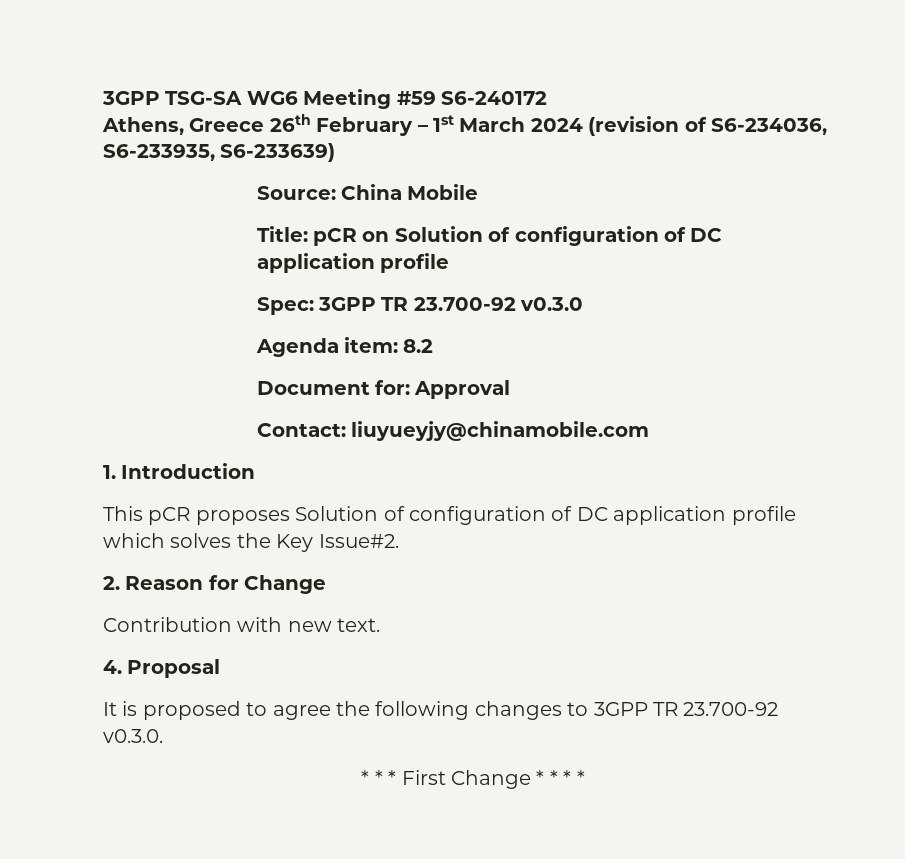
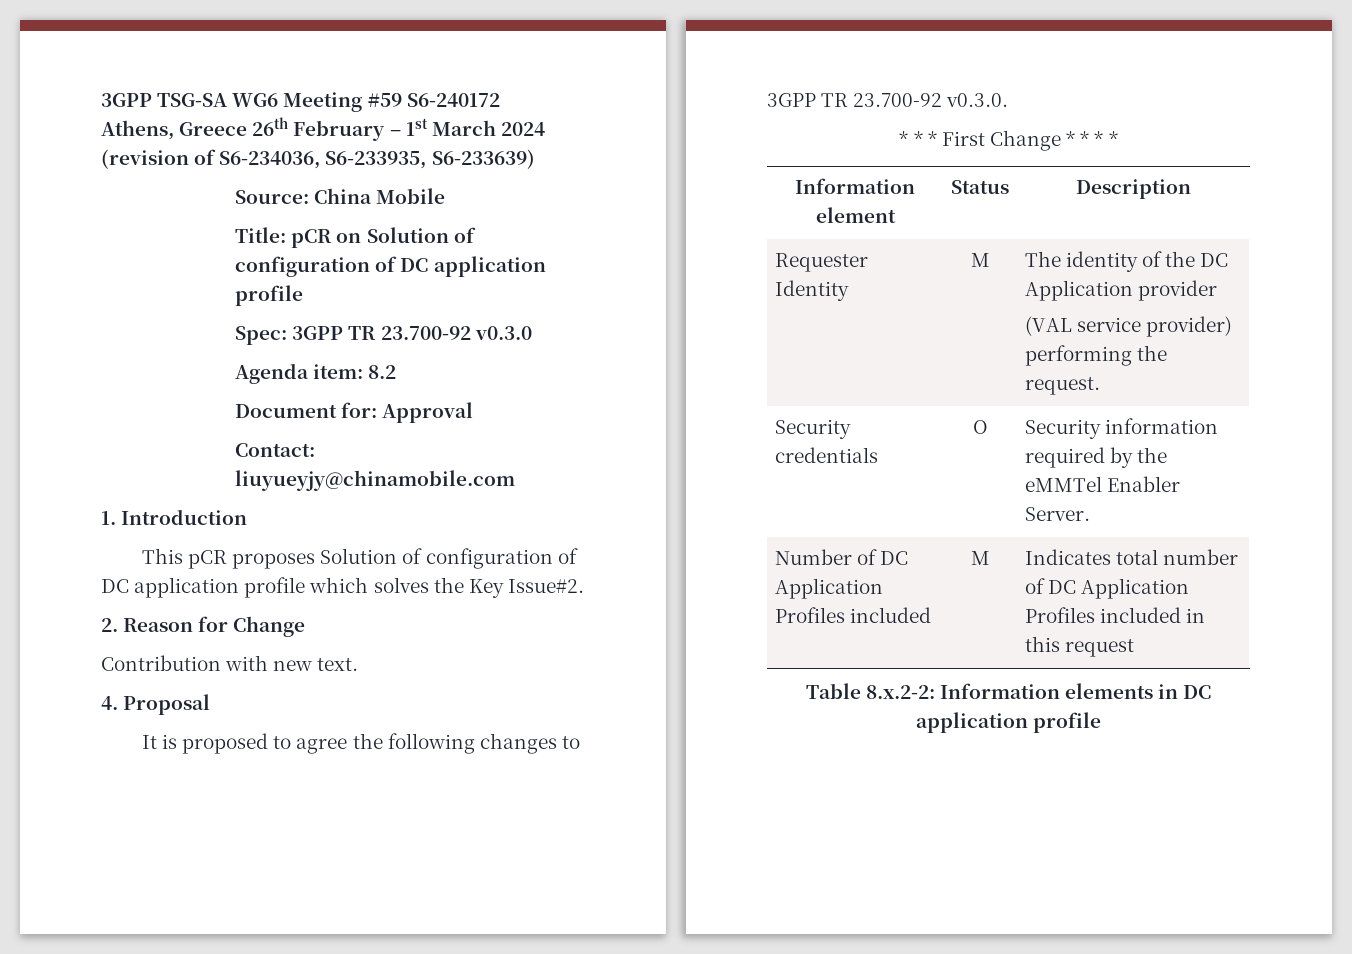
(585, 777) none -> [795,178,915,194] [815,207,896,223] [951,180,1009,194] [1076,179,1191,199] [774,253,868,272] [774,280,849,301] [970,253,990,267] [1024,251,1229,272] [1024,280,1218,301] [1024,316,1233,337] [1024,345,1168,366] [1024,377,1100,395] [774,419,851,439] [774,447,878,463] [972,420,988,434] [1024,418,1219,439] [1024,447,1168,468] [1024,476,1181,492] [1024,507,1090,521] [774,549,909,565] [774,578,883,599] [774,607,932,623] [970,551,990,565] [1024,549,1239,565] [1024,578,1190,599] [1024,607,1206,623] [1024,636,1135,657] [805,683,1212,699] [915,712,1102,733] // Information element | Status | Description // Requester Identity | M | The identity of the DC Application provider // (VAL service provider) performing the request. // Security credentials | O | Security information required by the eMMTel Enabler Server. // Number of DC Application Profiles included | M | Indicates total number of DC Application Profiles included in this request // Table 8.x.2-2: Information elements in DC application profile

